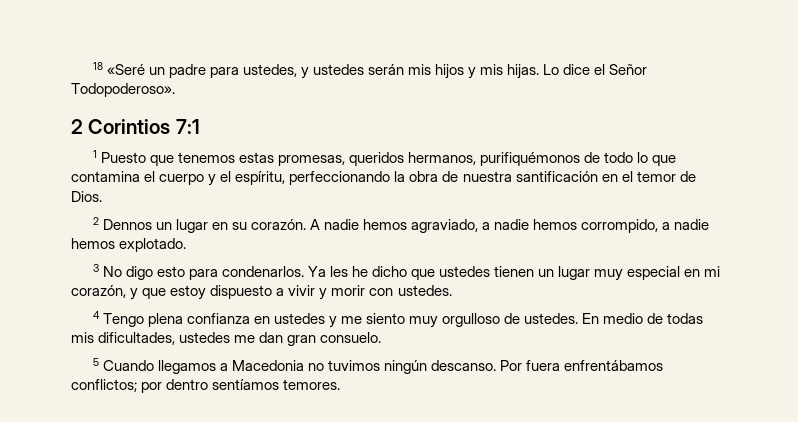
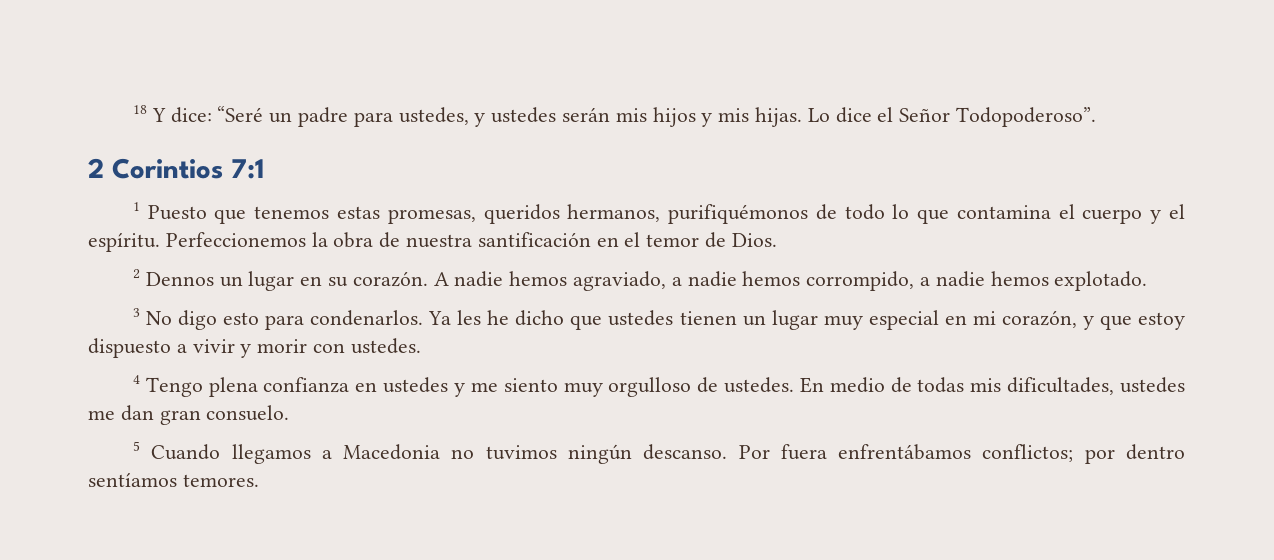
[106,64,145,75] «Seré -> [151,106,264,123] Y dice: “Seré
[71,83,175,97] Todopoderoso». -> [956,107,1097,127] Todopoderoso”.
[235,171,391,185] espíritu, perfeccionando -> [88,232,306,252] espíritu. Perfeccionemos

